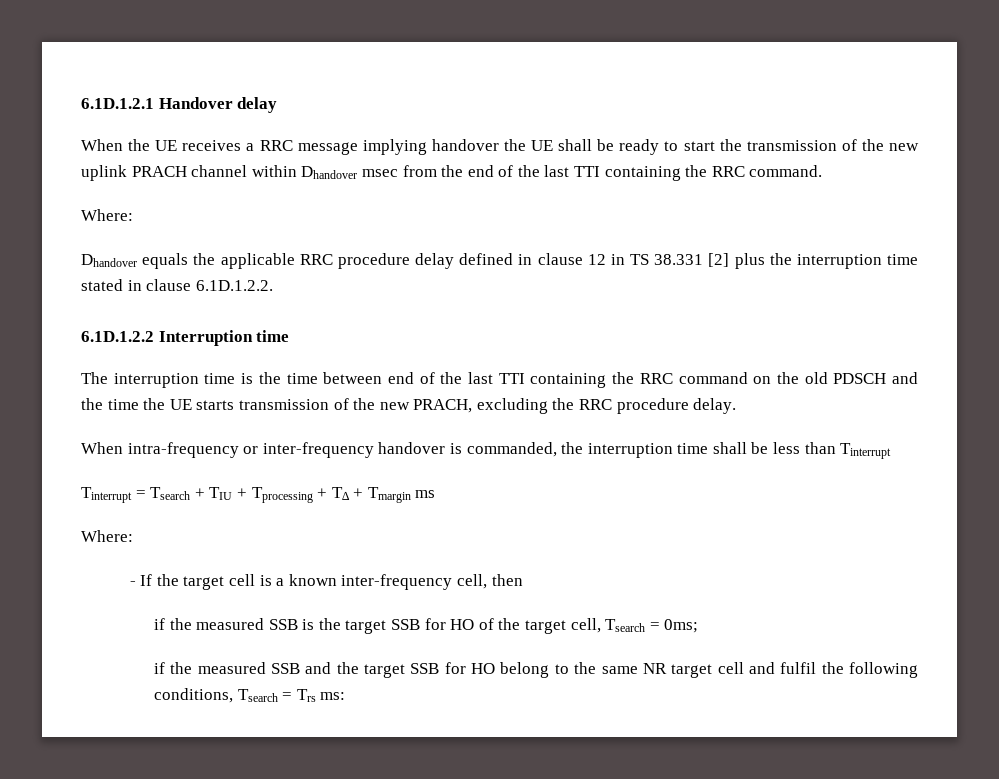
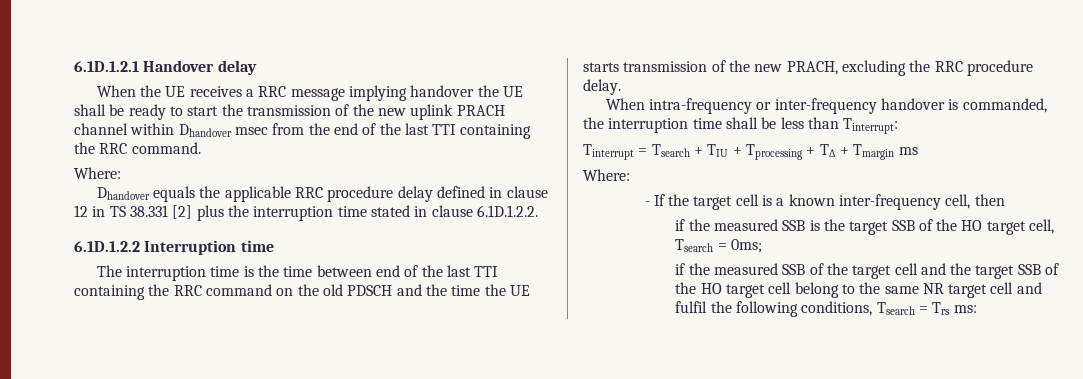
[840,443,892,459] Tinterrupt -> [843,118,899,134] Tinterrupt:
[424,618,521,630] for HO of the -> [918,219,983,231] of the HO
[305,662,496,678] and the target SSB for HO -> [809,263,1060,279] [675,282,792,298] of the target cell and the target SSB of the HO target cell

